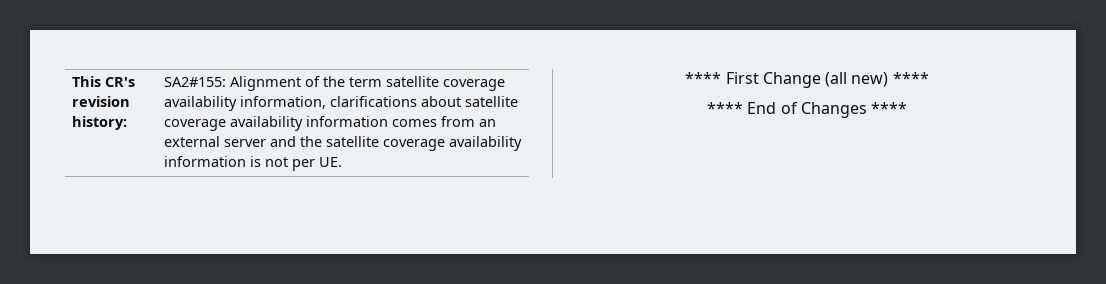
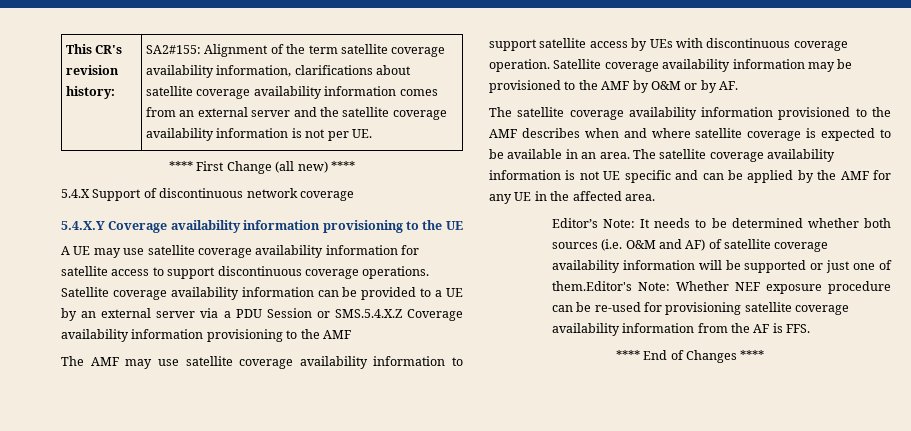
(929, 78) none -> [61,188,354,201] [61,220,463,233] [61,245,419,258] [61,266,430,279] [61,287,464,300] [61,308,463,321] [61,329,351,342] [61,356,463,369] [489,38,848,51] [489,59,853,72] [489,80,738,93] [489,107,891,120] [489,128,891,141] [489,149,835,162] [489,170,891,183] [489,191,655,204] [551,218,891,228] [551,239,829,252] [551,260,892,273] [551,281,891,294] [551,302,850,315] [551,323,811,336] // 5.4.X Support of discontinuous network coverage // 5.4.X.Y Coverage availability information provisioning to the UE // A UE may use satellite coverage availability information for satellite access to support discontinuous coverage operations. Satellite coverage availability information can be provided to a UE by an external server via a PDU Session or SMS.5.4.X.Z Coverage availability information provisioning to the AMF // The AMF may use satellite coverage availability information to support satellite access by UEs with discontinuous coverage operation. Satellite coverage availability information may be provisioned to the AMF by O&M or by AF. // The satellite coverage availability information provisioned to the AMF describes when and where satellite coverage is expected to be available in an area. The satellite coverage availability information is not UE specific and can be applied by the AMF for any UE in the affected area. // Editor’s Note: It needs to be determined whether both sources (i.e. O&M and AF) of satellite coverage availability information will be supported or just one of them.Editor's Note: Whether NEF exposure procedure can be re-used for provisioning satellite coverage availability information from the AF is FFS.

